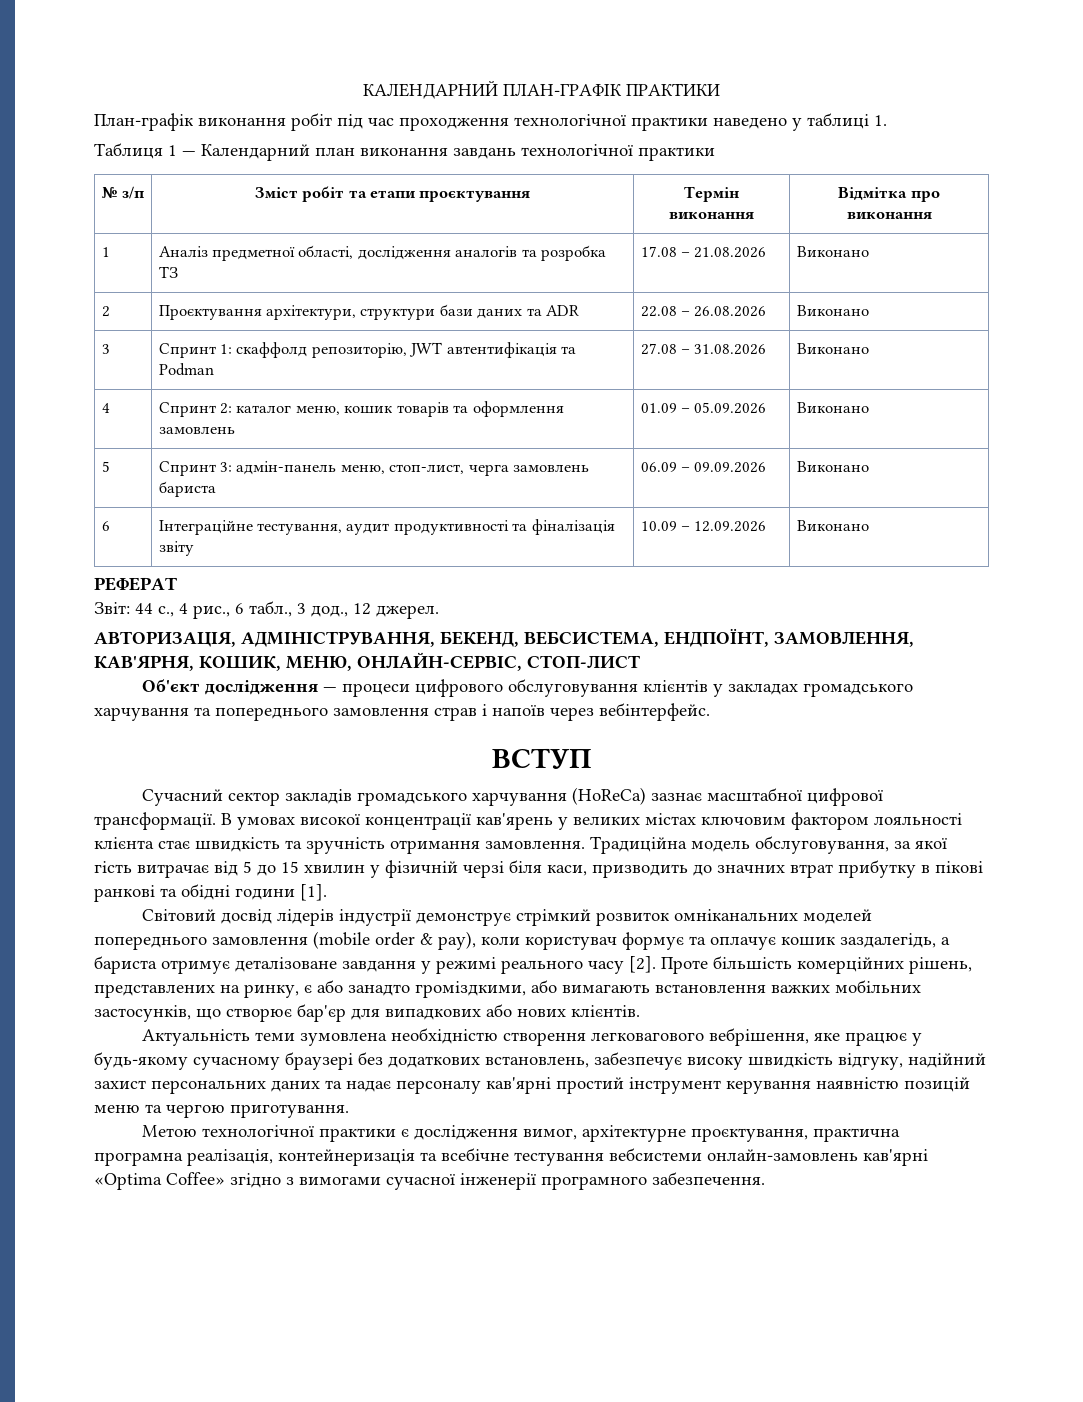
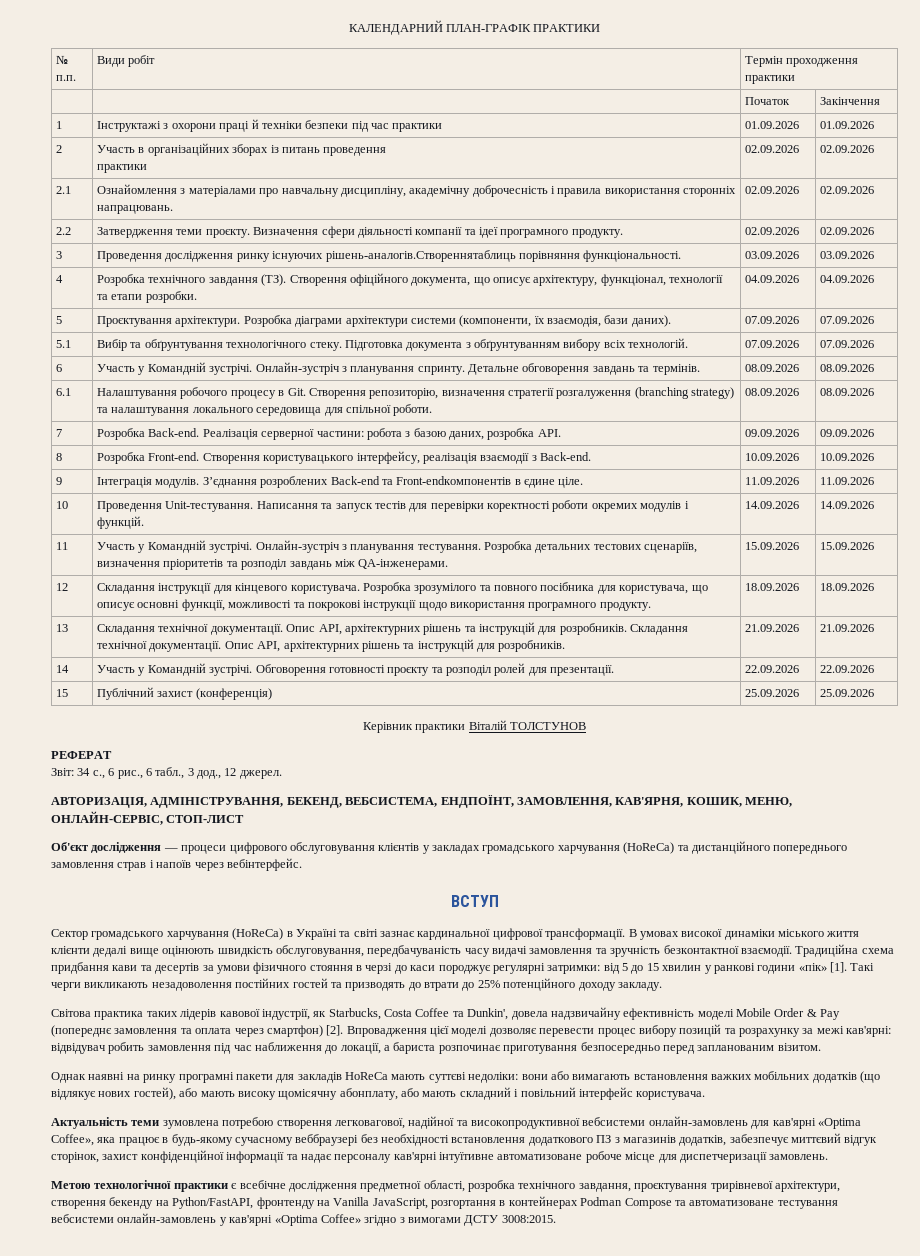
[94,113,887,131] [94,143,715,161] [101,186,145,199] [254,186,531,202] [684,186,740,202] [669,212,754,219] [838,187,940,202] [846,212,932,219] [101,247,110,257] [158,245,607,261] [158,266,178,278] [640,246,767,258] [796,246,869,257] [101,306,110,317] [158,304,580,320] [640,306,767,317] [796,305,869,316] [101,344,110,354] [158,342,577,358] [158,363,214,376] [640,343,767,355] [796,343,869,354] [101,403,110,413] [158,401,564,417] [158,426,235,434] [640,402,767,414] [796,402,869,413] [101,461,110,472] [158,461,590,476] [158,481,216,497] [640,462,767,473] [796,461,869,472] [101,521,110,531] [158,519,615,535] [158,541,194,556] [640,521,767,532] [796,520,869,531] // План-графік виконання робіт під час проходження технологічної практики наведено у таблиці 1. // Таблиця 1 — Календарний план виконання завдань технологічної практики // № з/п | Зміст робіт та етапи проєктування | Термін виконання | Відмітка про виконання // 1 | Аналіз предметної області, дослідження аналогів та розробка ТЗ | 17.08 – 21.08.2026 | Виконано // 2 | Проєктування архітектури, структури бази даних та ADR | 22.08 – 26.08.2026 | Виконано // 3 | Спринт 1: скаффолд репозиторію, JWT автентифікація та Podman | 27.08 – 31.08.2026 | Виконано // 4 | Спринт 2: каталог меню, кошик товарів та оформлення замовлень | 01.09 – 05.09.2026 | Виконано // 5 | Спринт 3: адмін-панель меню, стоп-лист, черга замовлень бариста | 06.09 – 09.09.2026 | Виконано // 6 | Інтеграційне тестування, аудит продуктивності та фіналізація звіту | 10.09 – 12.09.2026 | Виконано -> [56,55,69,64] [56,75,77,81] [97,55,156,67] [745,56,859,67] [745,75,796,84] [745,97,791,105] [820,97,881,105] [56,121,63,129] [97,119,443,132] [745,121,800,129] [820,121,875,129] [56,145,63,153] [97,143,387,156] [97,164,148,173] [745,145,800,153] [820,145,875,153] [56,186,72,194] [97,184,737,197] [97,205,174,214] [745,186,800,194] [820,186,875,194] [56,227,72,235] [97,226,623,238] [745,227,800,235] [820,227,875,235] [56,251,63,259] [97,250,682,262] [745,251,800,259] [820,251,875,259] [56,275,64,283] [97,273,724,286] [97,291,197,303] [745,275,800,283] [820,275,875,283] [56,316,63,324] [97,315,671,327] [745,316,800,324] [820,316,875,324] [56,340,72,348] [97,338,689,351] [745,340,800,348] [820,340,875,348] [56,364,63,372] [97,362,700,375] [745,364,800,372] [820,364,875,372] [56,388,72,396] [97,387,735,399] [97,404,433,416] [745,388,800,396] [820,388,875,396] [56,429,63,437] [97,428,561,440] [745,429,800,437] [820,429,875,437] [56,453,63,461] [97,451,592,464] [745,453,800,461] [820,453,875,461] [56,477,63,485] [97,476,584,488] [745,477,800,485] [820,477,875,485] [56,501,69,509] [97,500,689,512] [97,516,145,529] [745,501,800,509] [820,501,875,509] [56,542,69,550] [97,540,698,553] [97,559,449,570] [745,542,800,550] [820,542,875,550] [56,583,69,591] [97,582,708,594] [97,599,651,611] [745,583,800,591] [820,583,875,591] [56,624,69,632] [97,622,689,635] [97,639,566,652] [745,624,800,632] [820,624,875,632] [56,665,70,673] [97,663,615,676] [745,665,800,673] [820,665,875,673] [56,689,69,697] [97,687,272,700] [745,689,800,697] [820,689,875,697] [362,720,587,733] // № п.п. | Види робіт | Термін проходження практики // | | Початок | Закінчення // 1 | Інструктажі з охорони праці й техніки безпеки під час практики | 01.09.2026 | 01.09.2026 // 2 | Участь в організаційних зборах із питань проведення // практики | 02.09.2026 | 02.09.2026 // 2.1 | Ознайомлення з матеріалами про навчальну дисципліну, академічну доброчесність і правила використання сторонніх напрацювань. | 02.09.2026 | 02.09.2026 // 2.2 | Затвердження теми проєкту. Визначення сфери діяльності компанії та ідеї програмного продукту. | 02.09.2026 | 02.09.2026 // 3 | Проведення дослідження ринку існуючих рішень-аналогів.Створеннятаблиць порівняння функціональності. | 03.09.2026 | 03.09.2026 // 4 | Розробка технічного завдання (ТЗ). Створення офіційного документа, що описує архітектуру, функціонал, технології та етапи розробки. | 04.09.2026 | 04.09.2026 // 5 | Проєктування архітектури. Розробка діаграми архітектури системи (компоненти, їх взаємодія, бази даних). | 07.09.2026 | 07.09.2026 // 5.1 | Вибір та обґрунтування технологічного стеку. Підготовка документа з обґрунтуванням вибору всіх технологій. | 07.09.2026 | 07.09.2026 // 6 | Участь у Командній зустрічі. Онлайн-зустріч з планування спринту. Детальне обговорення завдань та термінів. | 08.09.2026 | 08.09.2026 // 6.1 | Налаштування робочого процесу в Git. Створення репозиторію, визначення стратегії розгалуження (branching strategy) та налаштування локального середовища для спільної роботи. | 08.09.2026 | 08.09.2026 // 7 | Розробка Back-end. Реалізація серверної частини: робота з базою даних, розробка API. | 09.09.2026 | 09.09.2026 // 8 | Розробка Front-end. Створення користувацького інтерфейсу, реалізація взаємодії з Back-end. | 10.09.2026 | 10.09.2026 // 9 | Інтеграція модулів. З’єднання розроблених Back-end та Front-endкомпонентів в єдине ціле. | 11.09.2026 | 11.09.2026 // 10 | Проведення Unit-тестування. Написання та запуск тестів для перевірки коректності роботи окремих модулів і функцій. | 14.09.2026 | 14.09.2026 // 11 | Участь у Командній зустрічі. Онлайн-зустріч з планування тестування. Розробка детальних тестових сценаріїв, визначення пріоритетів та розподіл завдань між QA-інженерами. | 15.09.2026 | 15.09.2026 // 12 | Складання інструкції для кінцевого користувача. Розробка зрозумілого та повного посібника для користувача, що описує основні функції, можливості та покрокові інструкції щодо використання програмного продукту. | 18.09.2026 | 18.09.2026 // 13 | Складання технічної документації. Опис API, архітектурних рішень та інструкцій для розробників. Складання технічної документації. Опис API, архітектурних рішень та інструкцій для розробників. | 21.09.2026 | 21.09.2026 // 14 | Участь у Командній зустрічі. Обговорення готовності проєкту та розподіл ролей для презентації. | 22.09.2026 | 22.09.2026 // 15 | Публічний захист (конференція) | 25.09.2026 | 25.09.2026 // Керівник практики Віталій ТОЛСТУНОВ
[135,603,188,617] 44 с., 4 -> [77,768,115,779] 34 с., 6
[194,707,211,716] та -> [623,841,770,854] (HoReCa) та дистанційного
[141,787,802,806] Сучасний сектор закладів громадського харчування (HoReCa) зазнає масштабної -> [51,928,491,940] Сектор громадського харчування (HoReCa) в Україні та світі зазнає кардинальної
[365,812,962,830] [94,836,947,854] [94,861,209,878] концентрації кав'ярень у великих містах ключовим фактором лояльності клієнта стає швидкість та зручність отримання замовлення. Традиційна модель обслуговування, за якої гість витрачає -> [724,929,860,940] [51,944,894,957] [51,962,601,974] динаміки міського життя клієнти дедалі вище оцінюють швидкість обслуговування, передбачуваність часу видачі замовлення та зручність безконтактної взаємодії. Традиційна схема придбання кави та десертів за умови фізичного стояння в черзі до каси породжує регулярні затримки:
[385,860,983,878] [94,884,327,902] [141,909,872,926] [94,931,950,950] [94,956,972,974] [94,980,526,998] фізичній черзі біля каси, призводить до значних втрат прибутку в пікові ранкові та обідні години [1]. // Світовий досвід лідерів індустрії демонструє стрімкий розвиток омніканальних моделей попереднього замовлення (mobile order & pay), коли користувач формує та оплачує кошик заздалегідь, а бариста отримує деталізоване завдання у режимі реального часу [2]. Проте більшість комерційних рішень, представлених на ринку, є або занадто громіздкими, -> [713,962,875,974] [51,978,662,991] [51,1007,841,1020] [51,1024,892,1037] [51,1042,821,1054] [51,1072,548,1083] ранкові години «пік» [1]. Такі черги викликають незадоволення постійних гостей та призводять до втрати до 25% потенційного доходу закладу. // Світова практика таких лідерів кавової індустрії, як Starbucks, Costa Coffee та Dunkin', довела надзвичайну ефективність моделі Mobile Order & Pay (попереднє замовлення та оплата через смартфон) [2]. Впровадження цієї моделі дозволяє перевести процес вибору позицій та розрахунку за межі кав'ярні: відвідувач робить замовлення під час наближення до локації, а бариста розпочинає приготування безпосередньо перед запланованим візитом. // Однак наявні на ринку програмні пакети для закладів HoReCa мають суттєві недоліки: вони
[94,1004,640,1022] [141,1028,922,1046] [94,1052,986,1070] [94,1077,970,1094] [94,1104,349,1118] [141,1125,900,1142] [94,1148,509,1166] застосунків, що створює бар'єр для випадкових або нових клієнтів. // Актуальність теми зумовлена необхідністю створення легковагового вебрішення, яке працює у будь-якому сучасному браузері без додаткових встановлень, забезпечує високу швидкість відгуку, надійний захист персональних даних та надає персоналу кав'ярні простий інструмент керування наявністю позицій меню та чергою приготування. // Метою технологічної практики є дослідження вимог, архітектурне проєктування, практична програмна реалізація, контейнеризація та всебічне -> [812,1071,881,1083] [51,1087,706,1100] [51,1116,861,1129] [51,1133,878,1146] [51,1150,829,1163] [51,1180,840,1192] [51,1196,775,1209] додатків (що відлякує нових гостей), або мають високу щомісячну абонплату, або мають складний і повільний інтерфейс користувача. // Актуальність теми зумовлена потребою створення легковагової, надійної та високопродуктивної вебсистеми онлайн-замовлень для кав'ярні «Optima Coffee», яка працює в будь-якому сучасному веббраузері без необхідності встановлення додаткового ПЗ з магазинів додатків, забезпечує миттєвий відгук сторінок, захист конфіденційної інформації та надає персоналу кав'ярні інтуїтивне автоматизоване робоче місце для диспетчеризації замовлень. // Метою технологічної практики є всебічне дослідження предметної області, розробка технічного завдання, проєктування трирівневої архітектури, створення бекенду на Python/FastAPI, фронтенду на Vanilla JavaScript, розгортання в контейнерах Podman Compose та автоматизоване
(858, 1155) none -> [219,1217,227,1226] у
[386,1172,765,1190] сучасної інженерії програмного забезпечення. -> [464,1215,556,1226] ДСТУ 3008:2015.

